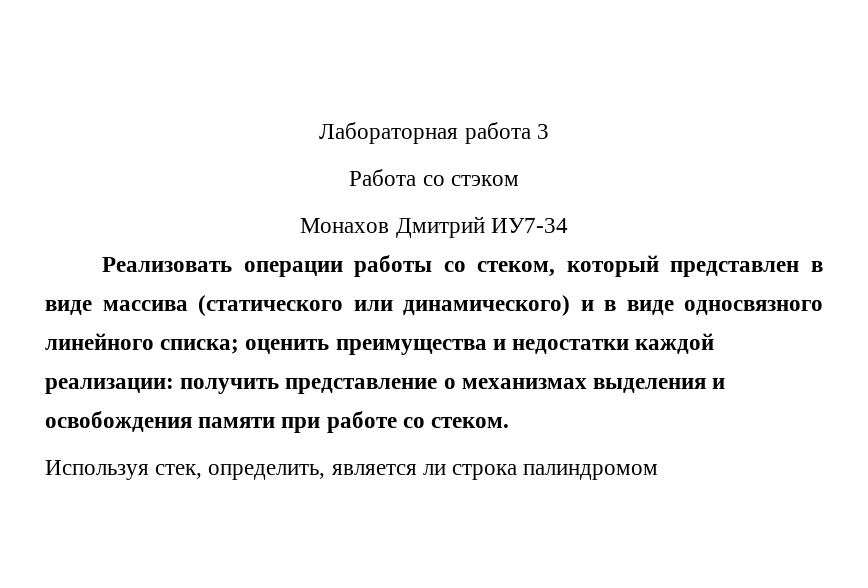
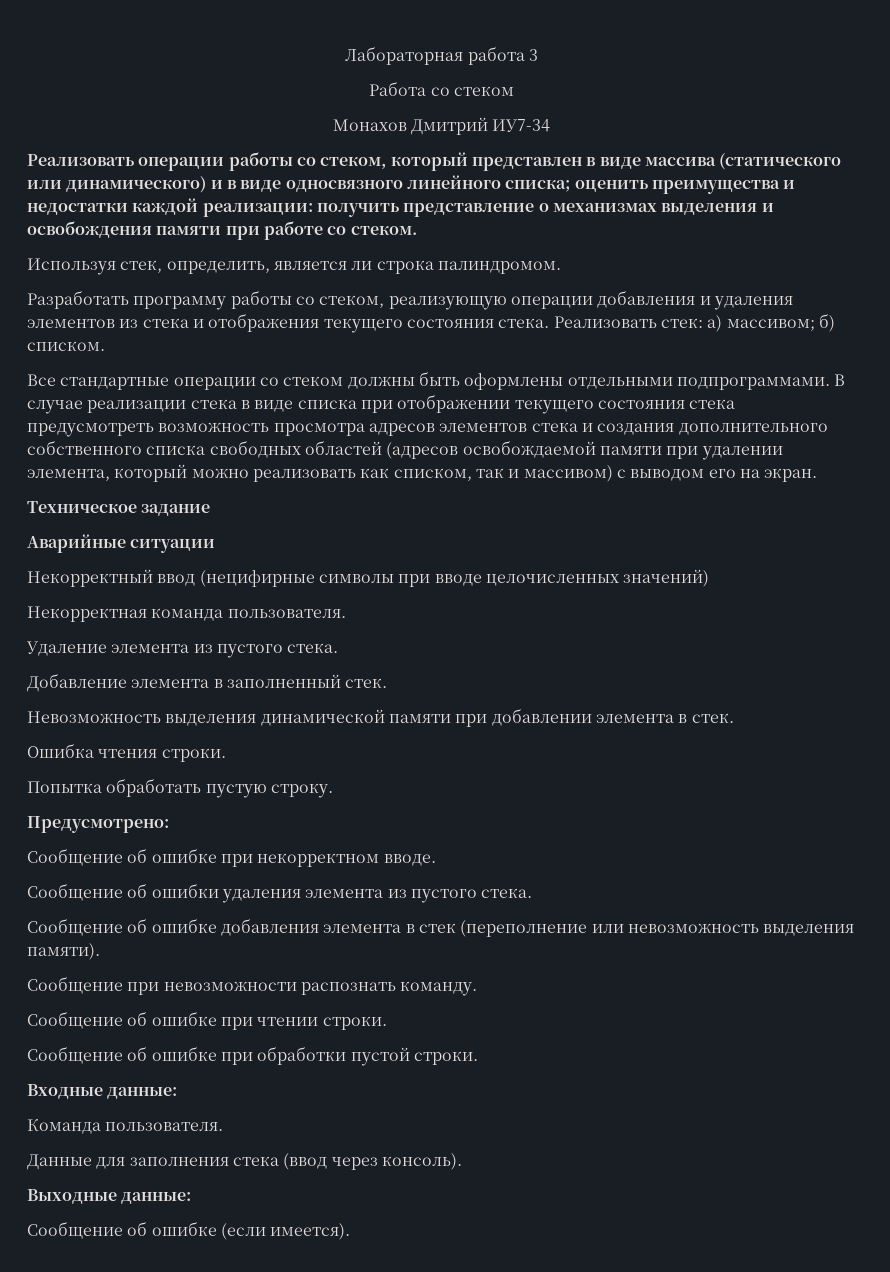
[450,175,519,186] стэком -> [453,86,514,96] стеком
[523,464,659,480] палиндромом -> [437,261,561,274] [27,290,793,310] [27,313,835,333] [27,341,105,351] [27,371,846,390] [27,394,736,414] [27,422,828,437] [27,440,783,460] [27,464,818,482] [27,501,211,516] [27,534,216,553] [27,569,710,587] [27,606,346,622] [26,641,339,658] [27,673,388,692] [27,708,734,727] [27,743,226,762] [27,778,333,798] [27,816,169,833] [27,848,436,867] [27,883,533,903] [27,918,855,937] [27,943,100,960] [27,976,478,996] [27,1011,387,1030] [27,1046,478,1066] [27,1084,178,1099] [27,1119,224,1134] [27,1153,462,1170] [27,1189,192,1204] [27,1221,351,1240] палиндромом. // Разработать программу работы со стеком, реализующую операции добавления и удаления элементов из стека и отображения текущего состояния стека. Реализовать стек: а) массивом; б) списком. // Все стандартные операции со стеком должны быть оформлены отдельными подпрограммами. В случае реализации стека в виде списка при отображении текущего состояния стека предусмотреть возможность просмотра адресов элементов стека и создания дополнительного собственного списка свободных областей (адресов освобождаемой памяти при удалении элемента, который можно реализовать как списком, так и массивом) с выводом его на экран. // Техническое задание // Аварийные ситуации // Некорректный ввод (нецифирные символы при вводе целочисленных значений) // Некорректная команда пользователя. // Удаление элемента из пустого стека. // Добавление элемента в заполненный стек. // Невозможность выделения динамической памяти при добавлении элемента в стек. // Ошибка чтения строки. // Попытка обработать пустую строку. // Предусмотрено: // Сообщение об ошибке при некорректном вводе. // Сообщение об ошибки удаления элемента из пустого стека. // Сообщение об ошибке добавления элемента в стек (переполнение или невозможность выделения памяти). // Сообщение при невозможности распознать команду. // Сообщение об ошибке при чтении строки. // Сообщение об ошибке при обработки пустой строки. // Входные данные: // Команда пользователя. // Данные для заполнения стека (ввод через консоль). // Выходные данные: // Сообщение об ошибке (если имеется).

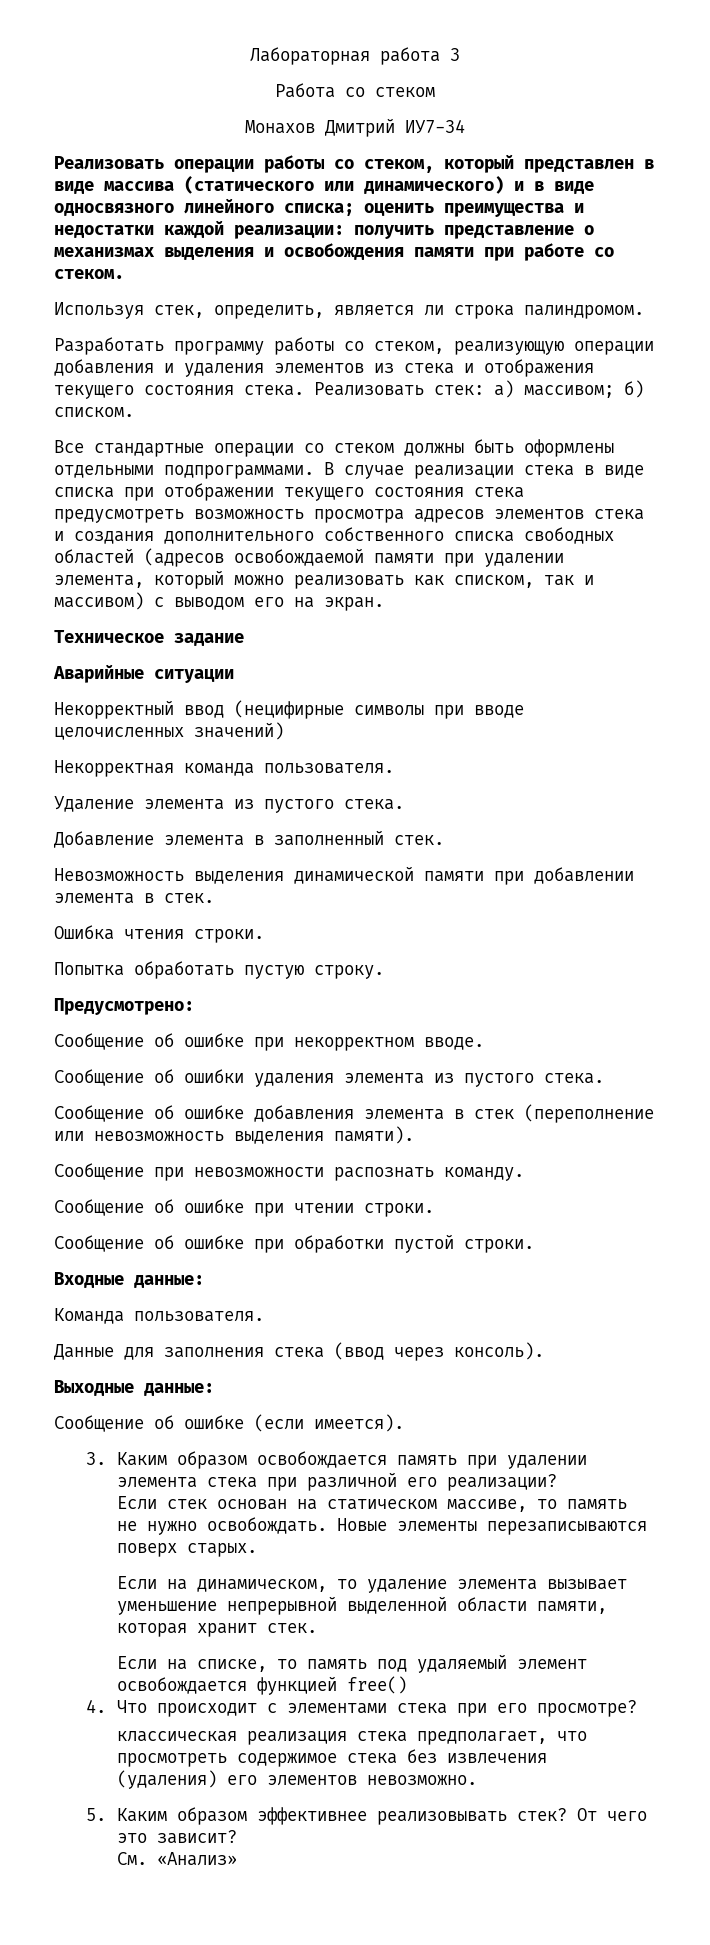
(351, 1231) none -> [85,1451,588,1469] [117,1472,558,1491] [117,1496,628,1512] [117,1517,648,1535] [117,1543,258,1557] [117,1576,628,1593] [117,1596,608,1615] [117,1623,318,1637] [117,1654,588,1673] [117,1676,408,1695] [85,1699,638,1717] [117,1731,588,1745] [117,1749,548,1767] [117,1770,478,1789] [85,1807,648,1825] [117,1830,238,1844] [117,1852,238,1866] // 3. Каким образом освобождается память при удалении элемента стека при различной его реализации? // Если стек основан на статическом массиве, то память не нужно освобождать. Новые элементы перезаписываются поверх старых. // Если на динамическом, то удаление элемента вызывает уменьшение непрерывной выделенной области памяти, которая хранит стек. // Если на списке, то память под удаляемый элемент освобождается функцией free() // 4. Что происходит с элементами стека при его просмотре? // классическая реализация стека предполагает, что просмотреть содержимое стека без извлечения (удаления) его элементов невозможно. // 5. Каким образом эффективнее реализовывать стек? От чего это зависит? // См. «Анализ»

